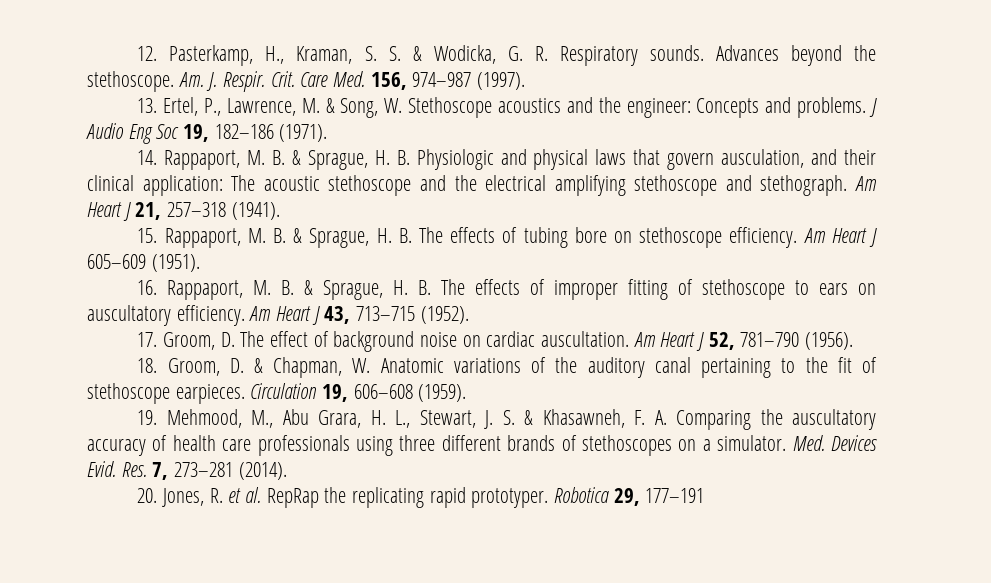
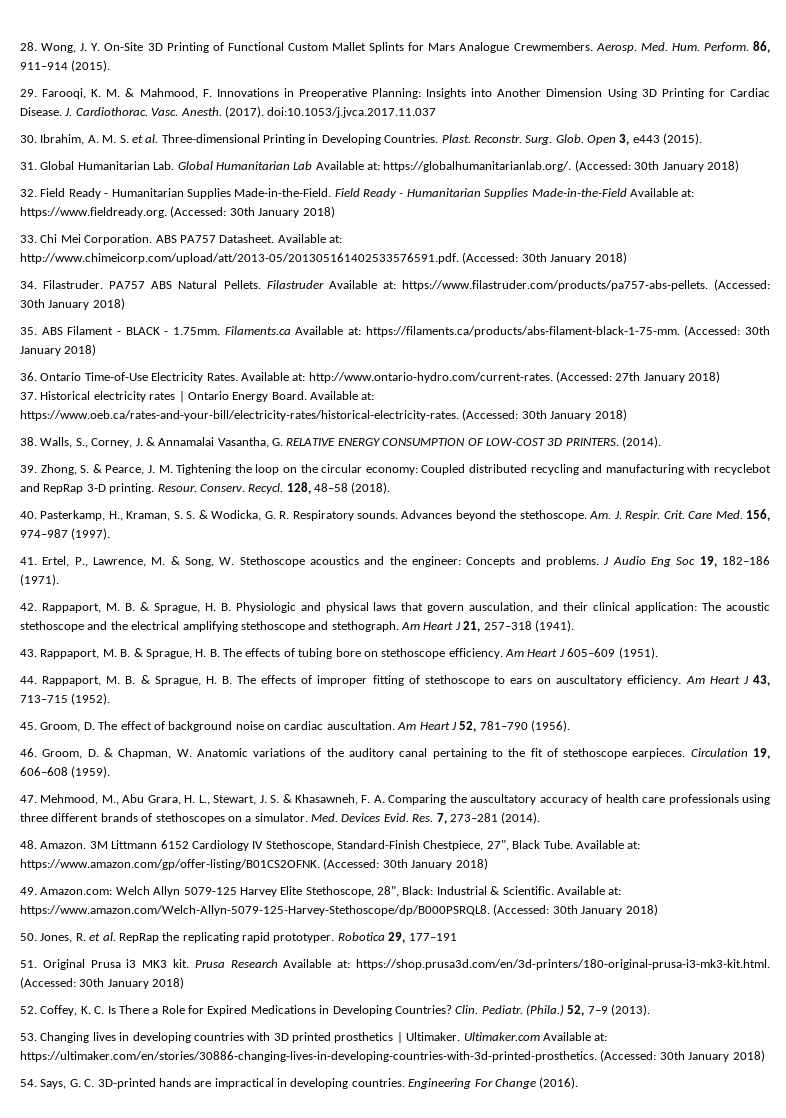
[137,46,158,61] 12. -> [20,41,771,53] [20,60,111,72] [20,88,770,99] [20,106,437,118] [20,133,703,145] [20,160,739,172] [20,188,695,199] [20,206,335,218] [20,234,342,245] [20,252,627,264] [20,279,771,291] [20,298,125,310] [20,325,770,337] [20,344,97,356] [20,371,721,383] [20,391,375,402] [20,409,627,421] [20,436,661,448] [20,464,772,475] [20,482,391,494] [20,511,37,519] 28. Wong, J. Y. On-Site 3D Printing of Functional Custom Mallet Splints for Mars Analogue Crewmembers. Aerosp. Med. Hum. Perform. 86, 911–914 (2015). // 29. Farooqi, K. M. & Mahmood, F. Innovations in Preoperative Planning: Insights into Another Dimension Using 3D Printing for Cardiac Disease. J. Cardiothorac. Vasc. Anesth. (2017). doi:10.1053/j.jvca.2017.11.037 // 30. Ibrahim, A. M. S. et al. Three-dimensional Printing in Developing Countries. Plast. Reconstr. Surg. Glob. Open 3, e443 (2015). // 31. Global Humanitarian Lab. Global Humanitarian Lab Available at: https://globalhumanitarianlab.org/. (Accessed: 30th January 2018) // 32. Field Ready - Humanitarian Supplies Made-in-the-Field. Field Ready - Humanitarian Supplies Made-in-the-Field Available at: https://www.fieldready.org. (Accessed: 30th January 2018) // 33. Chi Mei Corporation. ABS PA757 Datasheet. Available at: http://www.chimeicorp.com/upload/att/2013-05/201305161402533576591.pdf. (Accessed: 30th January 2018) // 34. Filastruder. PA757 ABS Natural Pellets. Filastruder Available at: https://www.filastruder.com/products/pa757-abs-pellets. (Accessed: 30th January 2018) // 35. ABS Filament - BLACK - 1.75mm. Filaments.ca Available at: https://filaments.ca/products/abs-filament-black-1-75-mm. (Accessed: 30th January 2018) // 36. Ontario Time-of-Use Electricity Rates. Available at: http://www.ontario-hydro.com/current-rates. (Accessed: 27th January 2018) // 37. Historical electricity rates | Ontario Energy Board. Available at: https://www.oeb.ca/rates-and-your-bill/electricity-rates/historical-electricity-rates. (Accessed: 30th January 2018) // 38. Walls, S., Corney, J. & Annamalai Vasantha, G. RELATIVE ENERGY CONSUMPTION OF LOW-COST 3D PRINTERS. (2014). // 39. Zhong, S. & Pearce, J. M. Tightening the loop on the circular economy: Coupled distributed recycling and manufacturing with recyclebot and RepRap 3-D printing. Resour. Conserv. Recycl. 128, 48–58 (2018). // 40.
[137,98,158,113] 13. -> [20,557,37,565] 41.
[137,150,158,165] 14. -> [20,603,37,611] 42.
[137,228,158,243] 15. -> [20,649,37,657] 43.
[137,280,158,295] 16. -> [20,676,37,684] 44.
[137,332,158,347] 17. -> [20,722,37,730] 45.
[137,358,158,373] 18. -> [20,748,37,757] 46.
[137,410,158,425] 19. -> [20,795,37,803] 47.
[137,488,158,503] 20. -> [20,840,641,851] [20,858,488,870] [20,886,622,897] [20,904,658,916] [20,933,37,941] 48. Amazon. 3M Littmann 6152 Cardiology IV Stethoscope, Standard-Finish Chestpiece, 27", Black Tube. Available at: https://www.amazon.com/gp/offer-listing/B01CS2OFNK. (Accessed: 30th January 2018) // 49. Amazon.com: Welch Allyn 5079-125 Harvey Elite Stethoscope, 28", Black: Industrial & Scientific. Available at: https://www.amazon.com/Welch-Allyn-5079-125-Harvey-Stethoscope/dp/B000PSRQL8. (Accessed: 30th January 2018) // 50.
(705, 495) none -> [20,959,770,970] [20,977,185,989] [20,1004,651,1016] [20,1032,608,1043] [20,1050,765,1062] [20,1077,579,1089] // 51. Original Prusa i3 MK3 kit. Prusa Research Available at: https://shop.prusa3d.com/en/3d-printers/180-original-prusa-i3-mk3-kit.html. (Accessed: 30th January 2018) // 52. Coffey, K. C. Is There a Role for Expired Medications in Developing Countries? Clin. Pediatr. (Phila.) 52, 7–9 (2013). // 53. Changing lives in developing countries with 3D printed prosthetics | Ultimaker. Ultimaker.com Available at: https://ultimaker.com/en/stories/30886-changing-lives-in-developing-countries-with-3d-printed-prosthetics. (Accessed: 30th January 2018) // 54. Says, G. C. 3D-printed hands are impractical in developing countries. Engineering For Change (2016).

